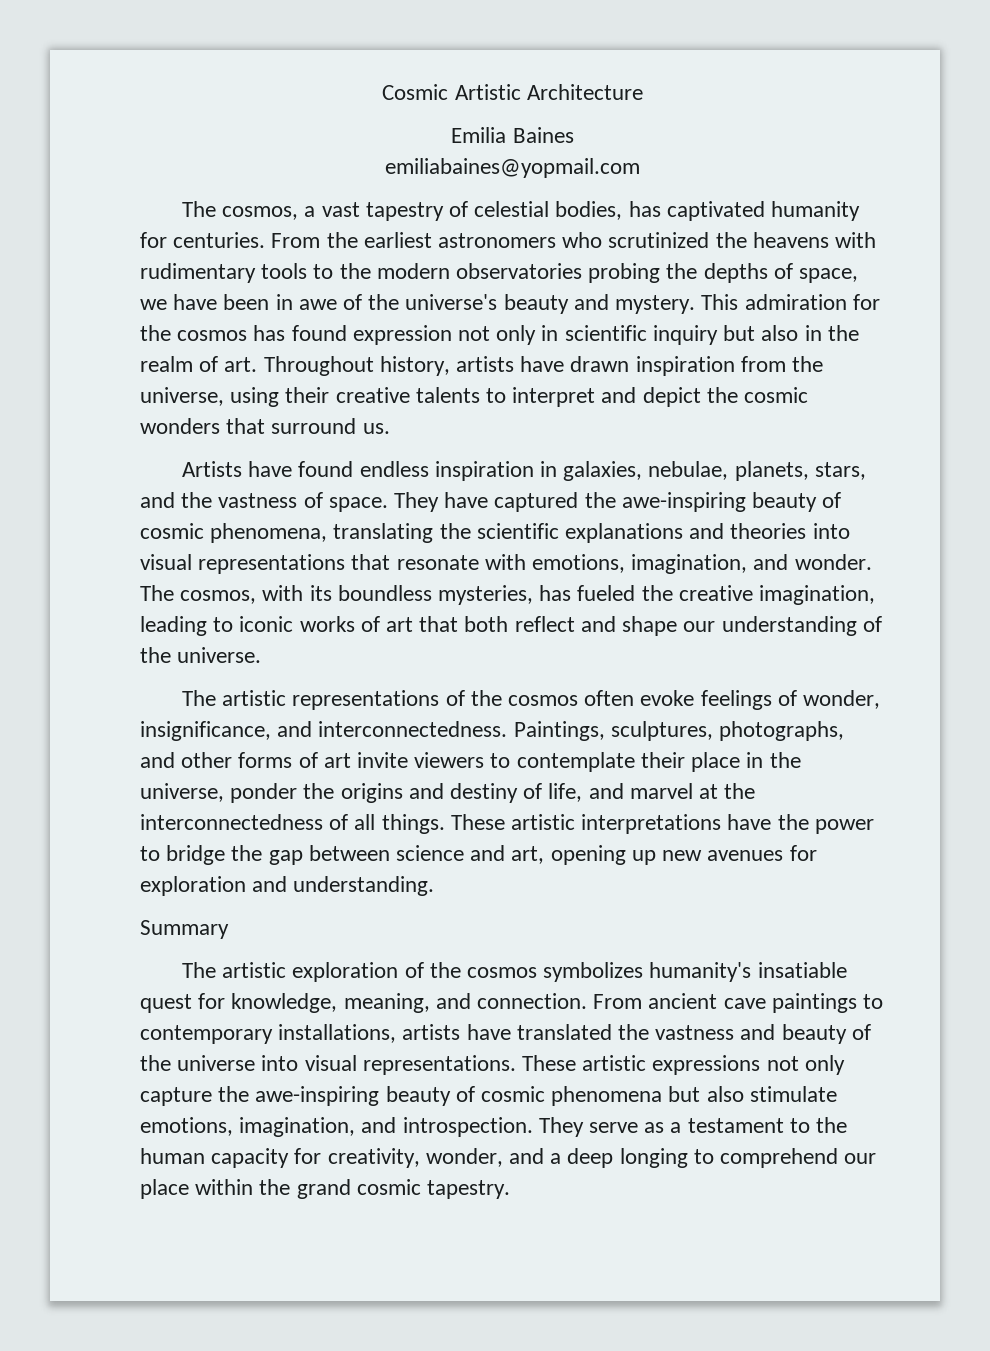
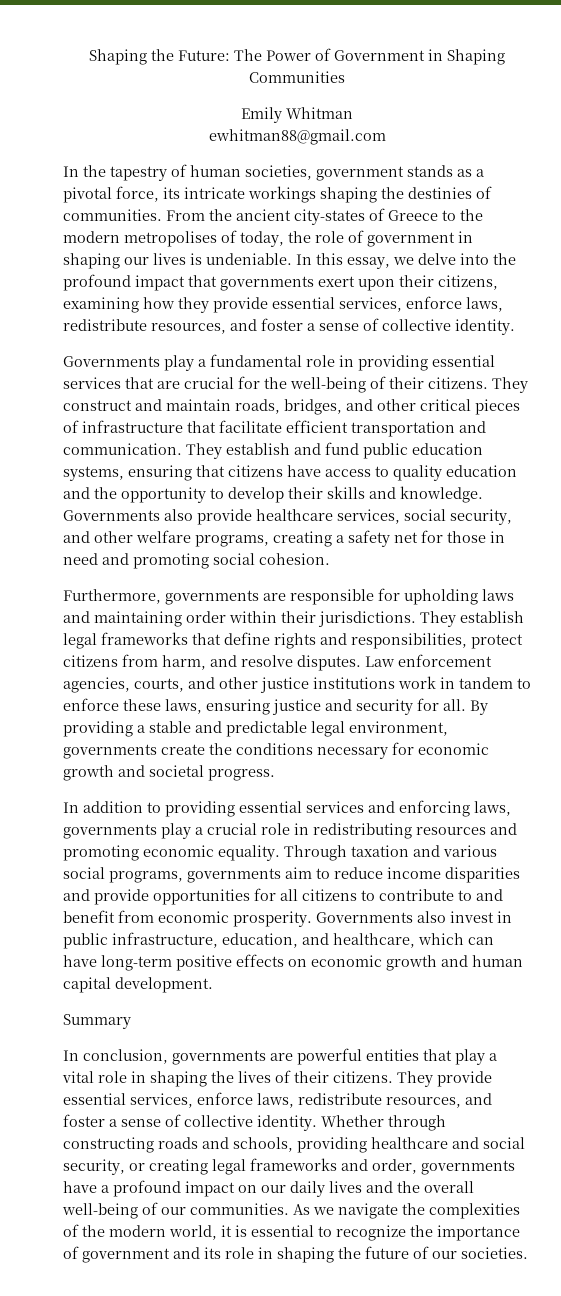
[382,84,643,100] [451,127,574,143] [385,158,640,178] [181,201,860,221] [140,232,877,248] [140,263,859,283] [140,294,880,314] [140,325,859,345] [140,356,824,376] [140,387,809,407] [140,418,390,434] [181,461,866,481] [140,492,842,512] [140,523,850,543] [140,554,872,574] [140,585,876,605] [140,616,882,636] [140,647,262,663] [181,690,880,710] [140,721,845,741] [140,752,801,772] [140,783,756,803] [140,814,874,834] [140,845,817,865] [140,876,435,896] [140,920,229,939] [181,962,847,982] [140,993,884,1013] [140,1024,871,1044] [140,1055,845,1075] [140,1086,837,1106] [140,1117,848,1137] [140,1148,877,1168] [140,1179,511,1199] Cosmic Artistic Architecture // Emilia Baines // emiliabaines@yopmail.com // The cosmos, a vast tapestry of celestial bodies, has captivated humanity for centuries. From the earliest astronomers who scrutinized the heavens with rudimentary tools to the modern observatories probing the depths of space, we have been in awe of the universe's beauty and mystery. This admiration for the cosmos has found expression not only in scientific inquiry but also in the realm of art. Throughout history, artists have drawn inspiration from the universe, using their creative talents to interpret and depict the cosmic wonders that surround us. // Artists have found endless inspiration in galaxies, nebulae, planets, stars, and the vastness of space. They have captured the awe-inspiring beauty of cosmic phenomena, translating the scientific explanations and theories into visual representations that resonate with emotions, imagination, and wonder. The cosmos, with its boundless mysteries, has fueled the creative imagination, leading to iconic works of art that both reflect and shape our understanding of the universe. // The artistic representations of the cosmos often evoke feelings of wonder, insignificance, and interconnectedness. Paintings, sculptures, photographs, and other forms of art invite viewers to contemplate their place in the universe, ponder the origins and destiny of life, and marvel at the interconnectedness of all things. These artistic interpretations have the power to bridge the gap between science and art, opening up new avenues for exploration and understanding. // Summary // The artistic exploration of the cosmos symbolizes humanity's insatiable quest for knowledge, meaning, and connection. From ancient cave paintings to contemporary installations, artists have translated the vastness and beauty of the universe into visual representations. These artistic expressions not only capture the awe-inspiring beauty of cosmic phenomena but also stimulate emotions, imagination, and introspection. They serve as a testament to the human capacity for creativity, wonder, and a deep longing to comprehend our place within the grand cosmic tapestry. -> [89,48,505,65] [249,71,345,83] [241,107,353,123] [208,129,386,145] [63,164,484,181] [63,186,492,203] [63,208,483,225] [63,230,473,247] [63,253,516,269] [63,274,498,291] [63,296,503,313] [63,318,515,335] [63,354,495,371] [63,376,528,393] [63,399,520,415] [63,420,486,437] [63,442,483,459] [63,465,517,481] [63,486,483,503] [63,509,512,525] [63,530,505,547] [63,553,330,569] [63,588,514,605] [63,611,524,627] [63,632,523,649] [63,654,492,671] [63,676,531,693] [63,698,488,715] [63,721,448,737] [63,742,489,759] [63,765,275,781] [63,800,511,817] [63,823,517,839] [63,845,497,861] [63,867,520,883] [63,888,503,905] [63,910,512,927] [63,932,494,949] [63,954,523,971] [63,977,213,993] [63,1014,131,1029] [63,1048,497,1065] [62,1070,492,1087] [63,1092,492,1108] [63,1114,446,1131] [63,1137,525,1153] [63,1158,515,1175] [63,1180,474,1197] [62,1202,520,1219] [63,1224,520,1241] [63,1246,528,1263] Shaping the Future: The Power of Government in Shaping Communities // Emily Whitman // ewhitman88@gmail.com // In the tapestry of human societies, government stands as a pivotal force, its intricate workings shaping the destinies of communities. From the ancient city-states of Greece to the modern metropolises of today, the role of government in shaping our lives is undeniable. In this essay, we delve into the profound impact that governments exert upon their citizens, examining how they provide essential services, enforce laws, redistribute resources, and foster a sense of collective identity. // Governments play a fundamental role in providing essential services that are crucial for the well-being of their citizens. They construct and maintain roads, bridges, and other critical pieces of infrastructure that facilitate efficient transportation and communication. They establish and fund public education systems, ensuring that citizens have access to quality education and the opportunity to develop their skills and knowledge. Governments also provide healthcare services, social security, and other welfare programs, creating a safety net for those in need and promoting social cohesion. // Furthermore, governments are responsible for upholding laws and maintaining order within their jurisdictions. They establish legal frameworks that define rights and responsibilities, protect citizens from harm, and resolve disputes. Law enforcement agencies, courts, and other justice institutions work in tandem to enforce these laws, ensuring justice and security for all. By providing a stable and predictable legal environment, governments create the conditions necessary for economic growth and societal progress. // In addition to providing essential services and enforcing laws, governments play a crucial role in redistributing resources and promoting economic equality. Through taxation and various social programs, governments aim to reduce income disparities and provide opportunities for all citizens to contribute to and benefit from economic prosperity. Governments also invest in public infrastructure, education, and healthcare, which can have long-term positive effects on economic growth and human capital development. // Summary // In conclusion, governments are powerful entities that play a vital role in shaping the lives of their citizens. They provide essential services, enforce laws, redistribute resources, and foster a sense of collective identity. Whether through constructing roads and schools, providing healthcare and social security, or creating legal frameworks and order, governments have a profound impact on our daily lives and the overall well-being of our communities. As we navigate the complexities of the modern world, it is essential to recognize the importance of government and its role in shaping the future of our societies.

